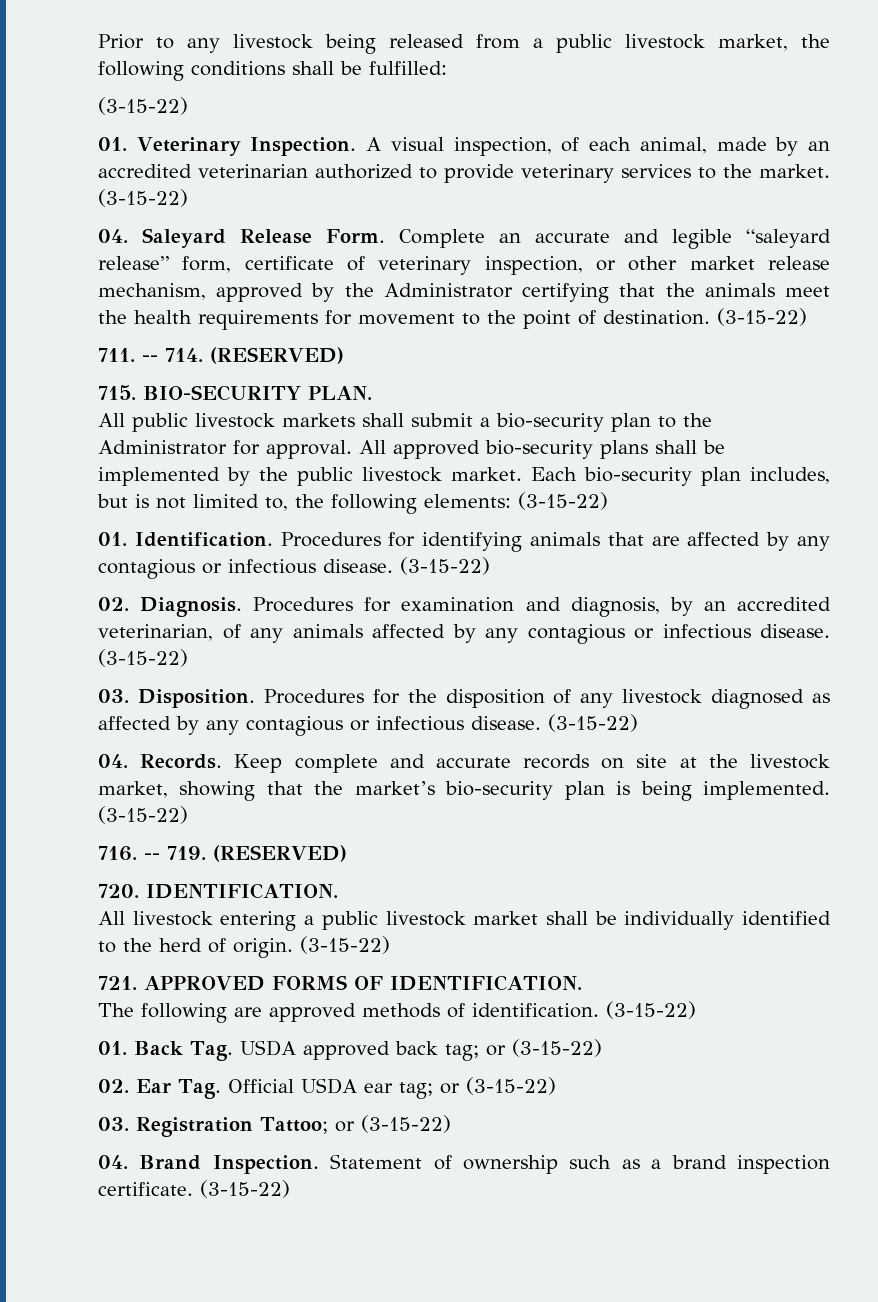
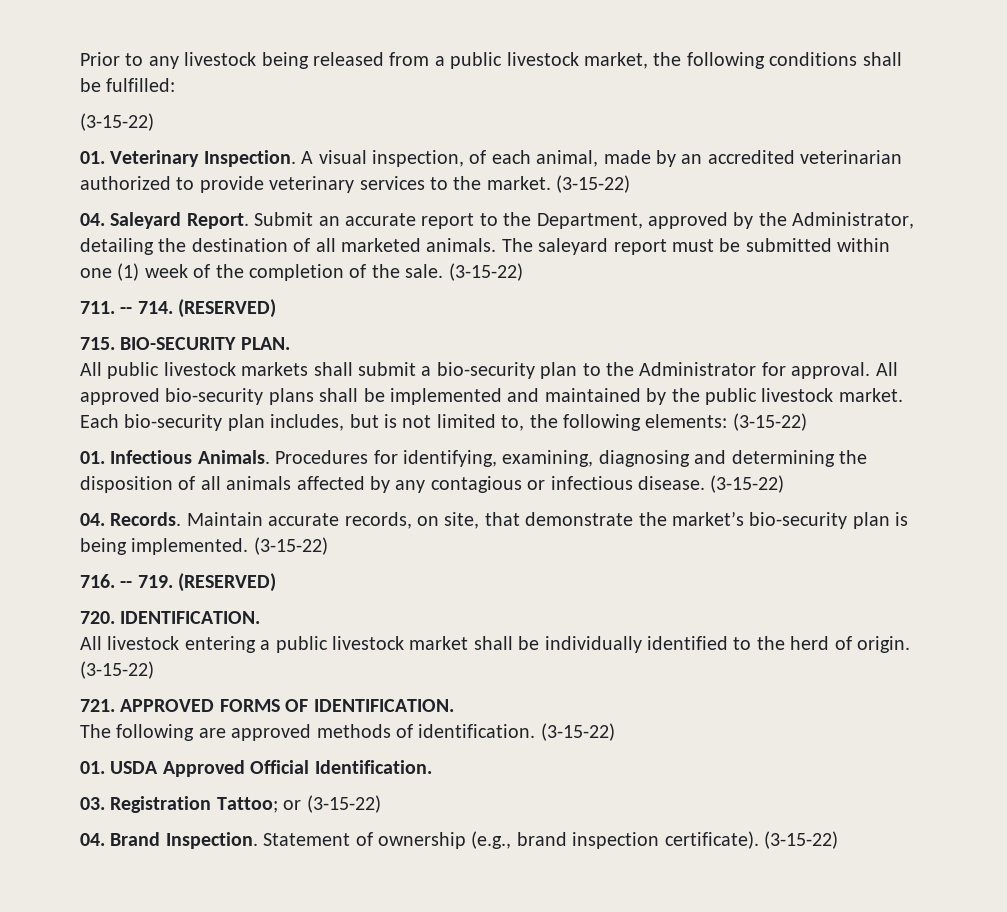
[240,229,831,249] [98,256,831,275] [98,283,830,303] [98,310,710,330] Release Form. Complete an accurate and legible “saleyard release” form, certificate of veterinary inspection, or other market release mechanism, approved by the Administrator certifying that the animals meet the health requirements for movement to the point of destination. -> [186,212,915,229] [80,238,891,255] [80,263,444,281] Report. Submit an accurate report to the Department, approved by the Administrator, detailing the destination of all marketed animals. The saleyard report must be submitted within one (1) week of the completion of the sale.
(220, 476) none -> [507,388,641,402] and maintained
[134,532,830,552] [98,557,490,579] [98,597,831,617] [98,624,830,644] [98,649,188,667] [98,689,830,709] Identification. Procedures for identifying animals that are affected by any contagious or infectious disease. (3-15-22) // 02. Diagnosis. Procedures for examination and diagnosis, by an accredited veterinarian, of any animals affected by any contagious or infectious disease. (3-15-22) // 03. Disposition. Procedures for the disposition of any livestock diagnosed as -> [110,450,867,467] [80,476,292,493] Infectious Animals. Procedures for identifying, examining, diagnosing and determining the disposition of all animals
[234,754,830,773] [98,781,303,801] Keep complete and accurate records on site at the livestock market, showing that -> [186,512,634,529] Maintain accurate records, on site, that demonstrate
[134,1039,602,1061] [98,1077,556,1099] Back Tag. USDA approved back tag; or (3-15-22) // 02. Ear Tag. Official USDA ear tag; or (3-15-22) -> [110,760,432,777] USDA Approved Official Identification.
[569,1155,662,1169] such as a -> [471,831,512,849] (e.g.,
[98,1182,193,1196] certificate. -> [664,831,759,849] certificate).

